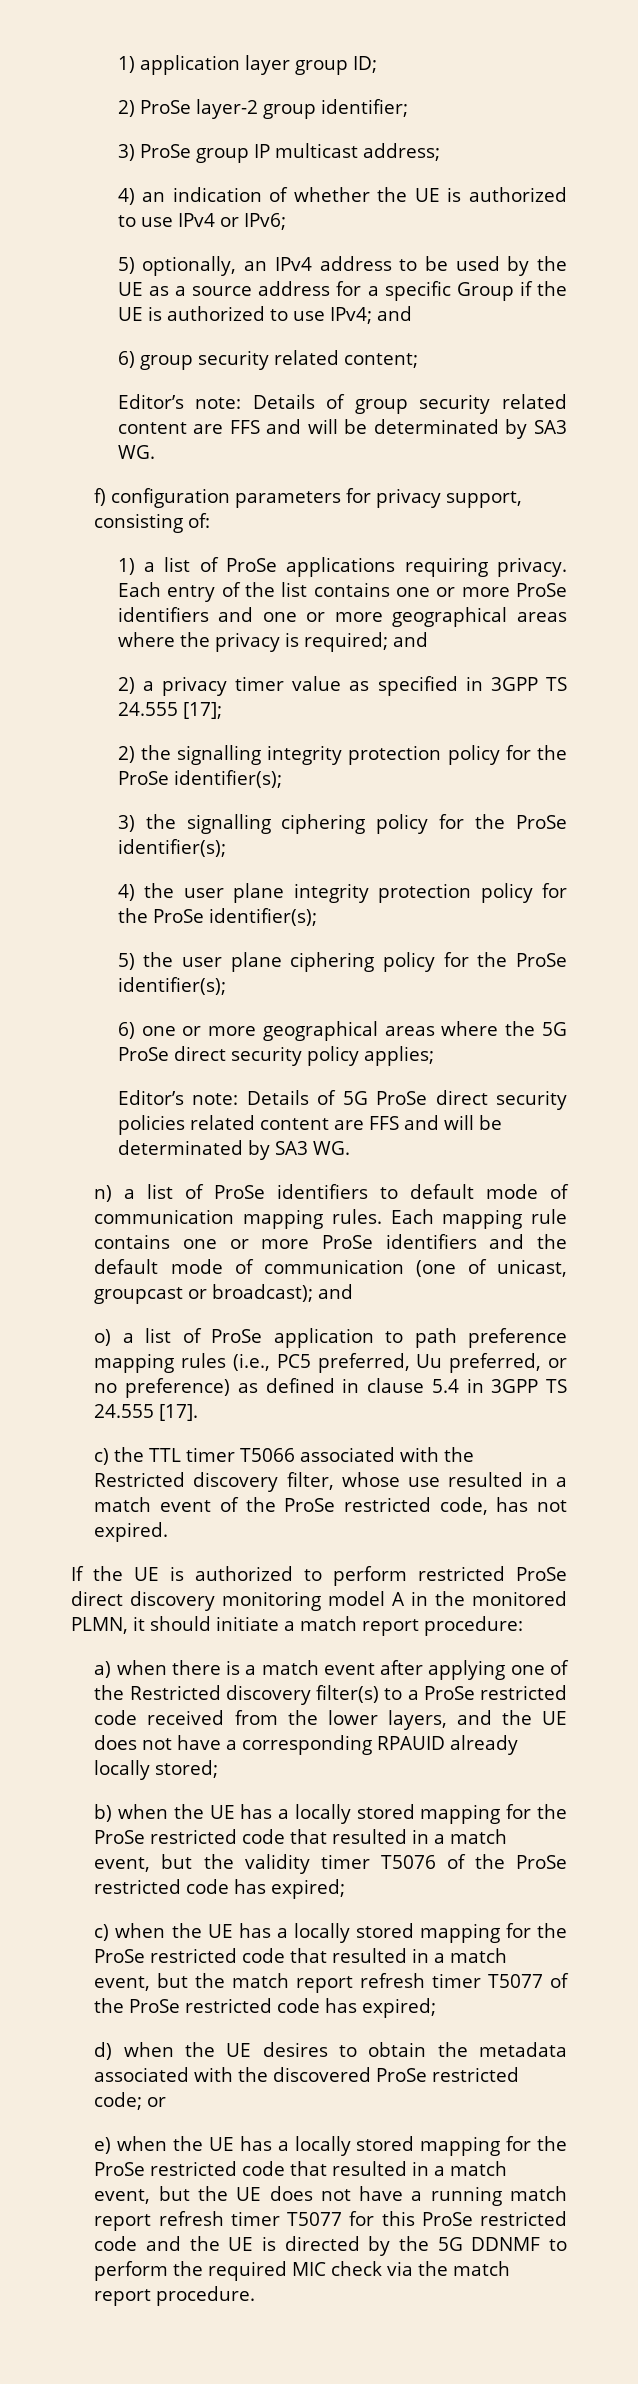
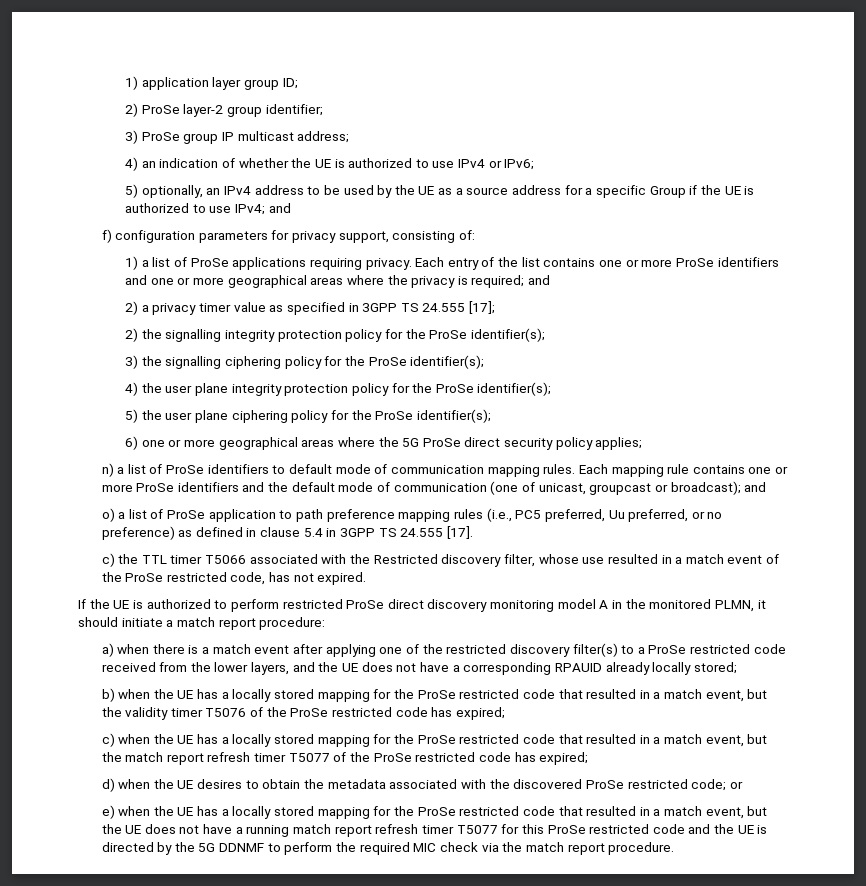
[117,350,418,370] [117,394,567,414] [117,419,567,439] [117,445,155,459] // 6) group security related content; // Editor’s note: Details of group security related content are FFS and will be determinated by SA3 WG. -> (291, 208) none
[117,1090,567,1110] [117,1115,502,1135] [117,1140,350,1160] // Editor’s note: Details of 5G ProSe direct security policies related content are FFS and will be determinated by SA3 WG. -> (643, 443) none
[129,1685,221,1700] Restricted -> [446,644,507,654] restricted

